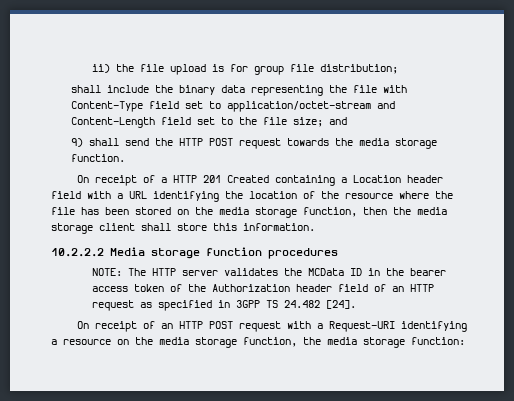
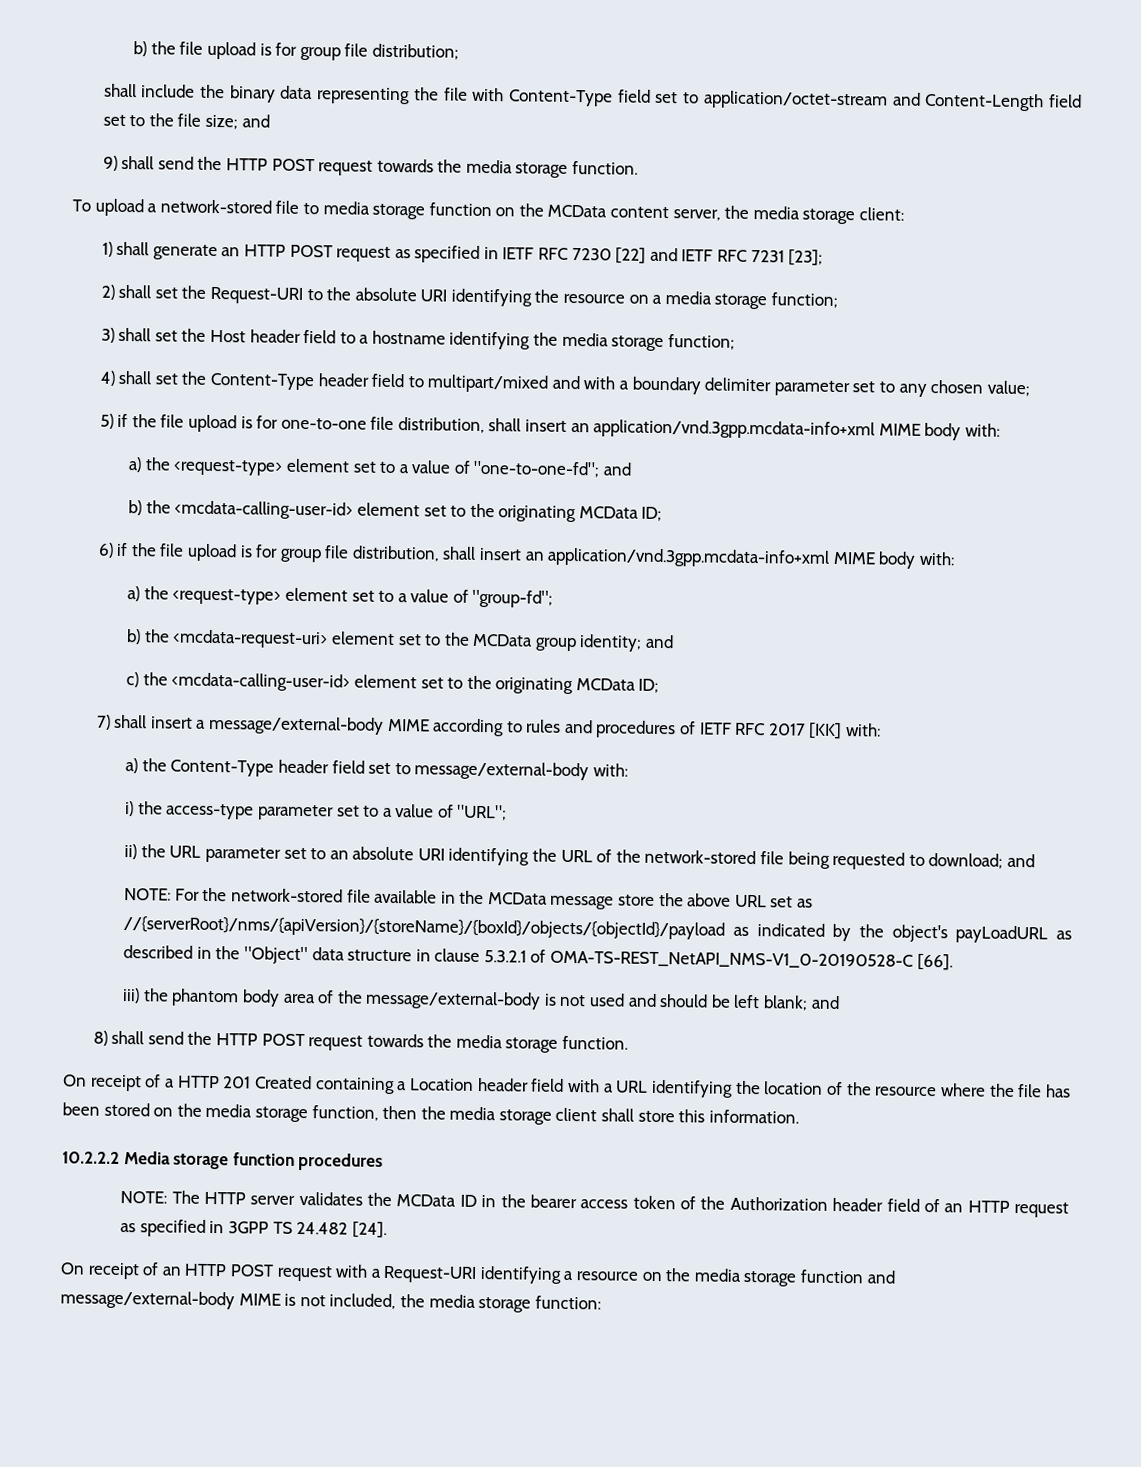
[91,64,110,73] ii) -> [133,41,148,57] b)
(126, 158) none -> [72,198,905,225] [101,241,824,266] [100,284,839,310] [100,327,735,352] [99,370,1030,397] [99,413,1001,441] [128,457,633,478] [128,500,663,523] [97,542,956,569] [127,586,554,608] [126,629,675,652] [126,672,660,695] [96,714,882,740] [125,758,628,781] [125,801,508,821] [124,844,1035,870] [124,887,814,910] [123,916,1072,944] [123,945,953,971] [122,988,840,1011] [92,1030,629,1053] // To upload a network-stored file to media storage function on the MCData content server, the media storage client: // 1) shall generate an HTTP POST request as specified in IETF RFC 7230 [22] and IETF RFC 7231 [23]; // 2) shall set the Request-URI to the absolute URI identifying the resource on a media storage function; // 3) shall set the Host header field to a hostname identifying the media storage function; // 4) shall set the Content-Type header field to multipart/mixed and with a boundary delimiter parameter set to any chosen value; // 5) if the file upload is for one-to-one file distribution, shall insert an application/vnd.3gpp.mcdata-info+xml MIME body with: // a) the <request-type> element set to a value of "one-to-one-fd"; and // b) the <mcdata-calling-user-id> element set to the originating MCData ID; // 6) if the file upload is for group file distribution, shall insert an application/vnd.3gpp.mcdata-info+xml MIME body with: // a) the <request-type> element set to a value of "group-fd"; // b) the <mcdata-request-uri> element set to the MCData group identity; and // c) the <mcdata-calling-user-id> element set to the originating MCData ID; // 7) shall insert a message/external-body MIME according to rules and procedures of IETF RFC 2017 [KK] with: // a) the Content-Type header field set to message/external-body with: // i) the access-type parameter set to a value of "URL"; // ii) the URL parameter set to an absolute URI identifying the URL of the network-stored file being requested to download; and // NOTE: For the network-stored file available in the MCData message store the above URL set as //{serverRoot}/nms/{apiVersion}/{storeName}/{boxId}/objects/{objectId}/payload as indicated by the object's payLoadURL as described in the "Object" data structure in clause 5.3.2.1 of OMA-TS-REST_NetAPI_NMS-V1_0-20190528-C [66]. // iii) the phantom body area of the message/external-body is not used and should be left blank; and // 8) shall send the HTTP POST request towards the media storage function.
[243,337,297,347] function, -> [800,1269,896,1284] [60,1290,397,1310] function and message/external-body MIME is not included,

